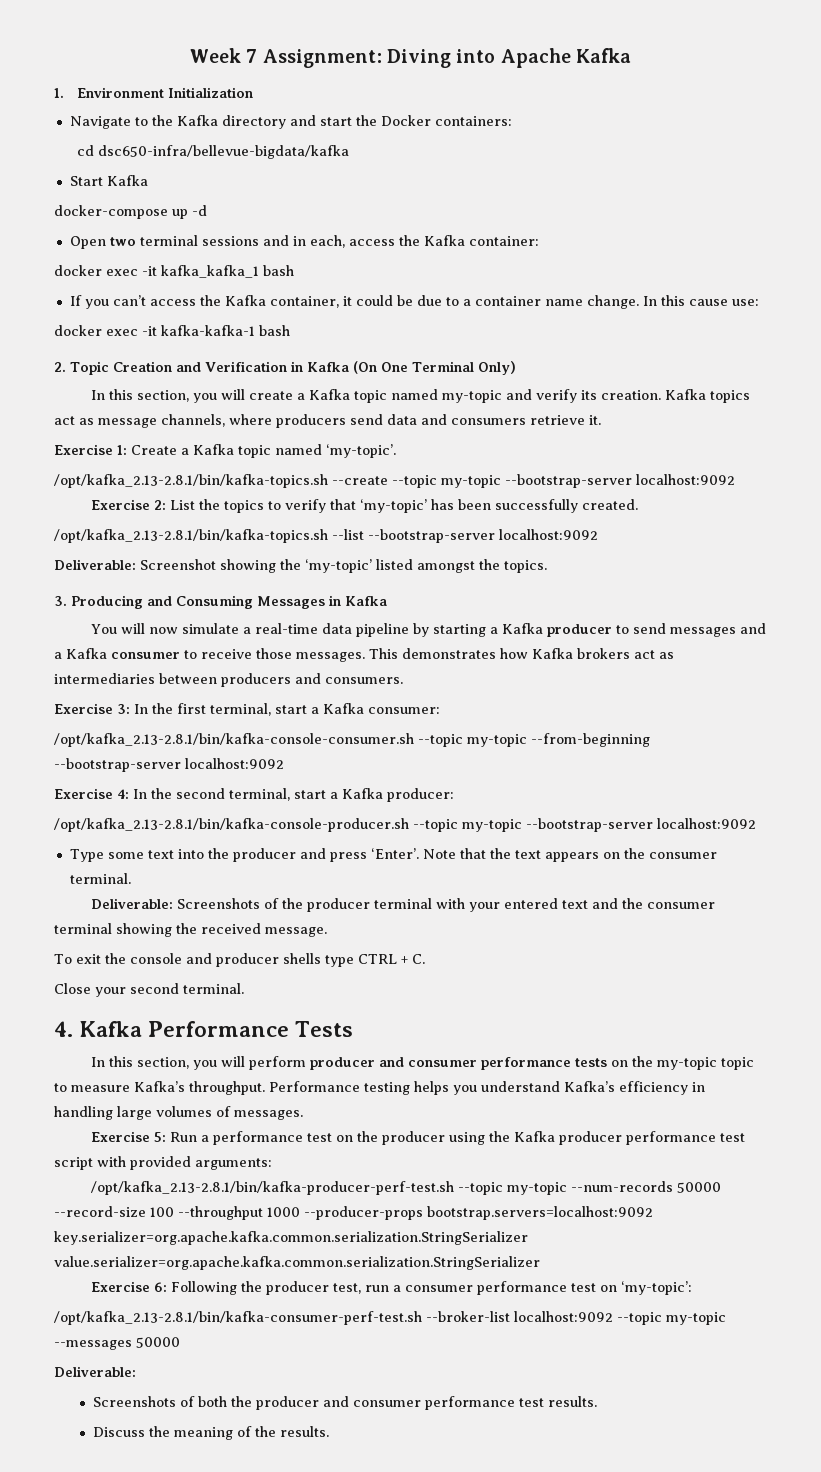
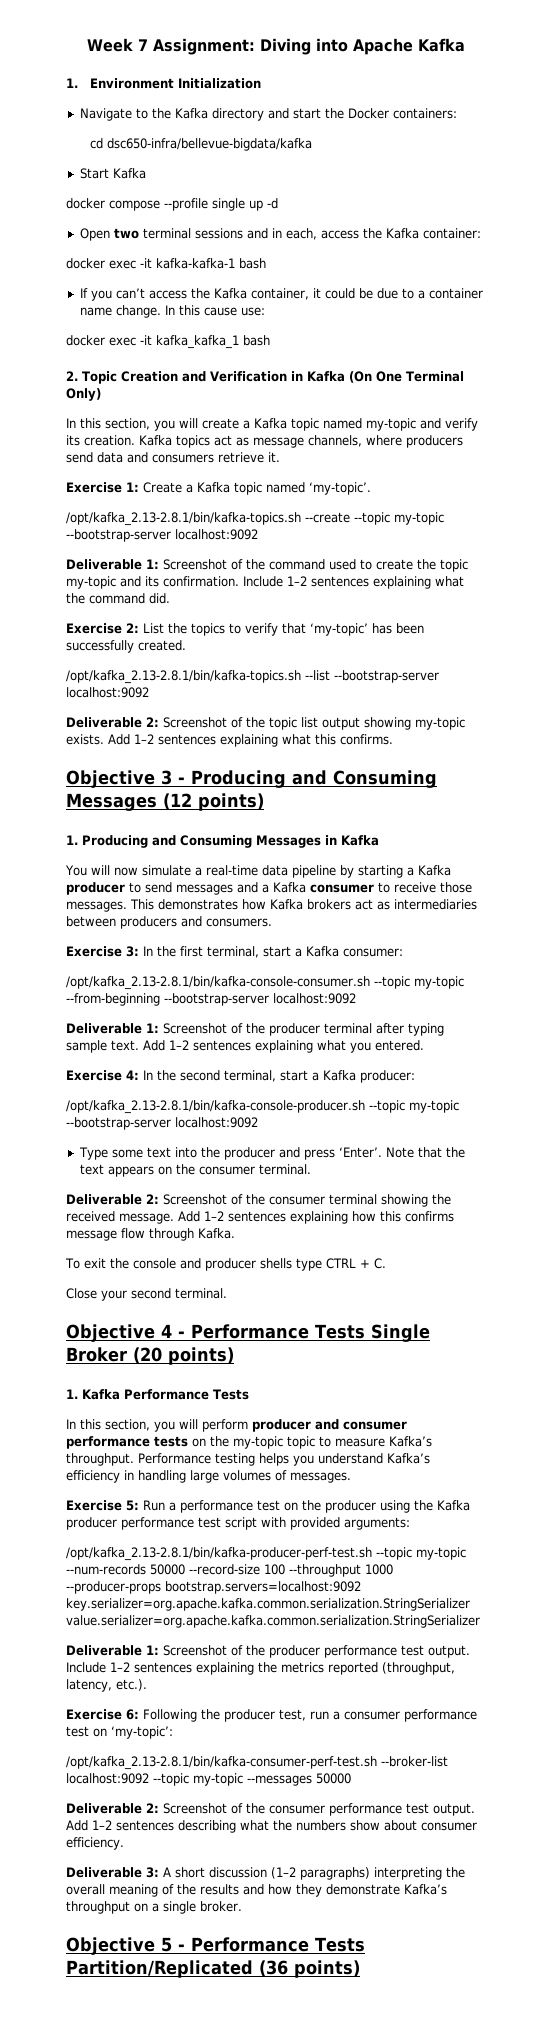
[54,205,168,219] docker-compose -> [66,198,245,211] docker compose --profile single
[161,265,259,278] kafka_kafka_1 -> [156,258,235,269] kafka-kafka-1
[161,325,255,336] kafka-kafka-1 -> [156,335,239,349] kafka_kafka_1
(735, 479) none -> [66,559,468,572] [66,576,464,589] [66,593,170,604] // Deliverable 1: Screenshot of the command used to create the topic my-topic and its confirmation. Include 1–2 sentences explaining what the command did.
[54,559,547,573] [54,596,67,606] Deliverable: Screenshot showing the ‘my-topic’ listed amongst the topics. // 3. -> [66,717,465,730] [66,734,393,747] [66,770,437,788] [66,793,264,811] [66,835,78,845] Deliverable 2: Screenshot of the topic list output showing my-topic exists. Add 1–2 sentences explaining what this confirms. // Objective 3 - Producing and Consuming Messages (12 points) // 1.
(284, 763) none -> [66,1023,444,1036] [66,1040,424,1053] // Deliverable 1: Screenshot of the producer terminal after typing sample text. Add 1–2 sentences explaining what you entered.
[91,898,619,912] Deliverable: Screenshots of the producer terminal with your entered text and -> [66,1194,243,1205] Deliverable 2: Screenshot of
(327, 932) none -> [178,1211,454,1224] [66,1228,235,1241] Add 1–2 sentences explaining how this confirms message flow through Kafka.
[54,1021,73,1037] 4. -> [66,1324,430,1342] [66,1347,234,1365] [66,1389,78,1399] Objective 4 - Performance Tests Single Broker (20 points) // 1.
(540, 1263) none -> [66,1645,470,1658] [66,1662,455,1675] [66,1679,147,1692] // Deliverable 1: Screenshot of the producer performance test output. Include 1–2 sentences explaining the metrics reported (throughput, latency, etc.).
[54,1366,136,1377] [93,1396,598,1410] [93,1426,330,1440] Deliverable: // Screenshots of both the producer and consumer performance test results. // Discuss the meaning of the results. -> [66,1803,475,1816] [66,1820,477,1833] [66,1837,124,1850] [66,1867,465,1880] [66,1884,447,1897] [66,1901,242,1914] [66,1937,365,1955] [66,1960,360,1978] Deliverable 2: Screenshot of the consumer performance test output. Add 1–2 sentences describing what the numbers show about consumer efficiency. // Deliverable 3: A short discussion (1–2 paragraphs) interpreting the overall meaning of the results and how they demonstrate Kafka’s throughput on a single broker. // Objective 5 - Performance Tests Partition/Replicated (36 points)

